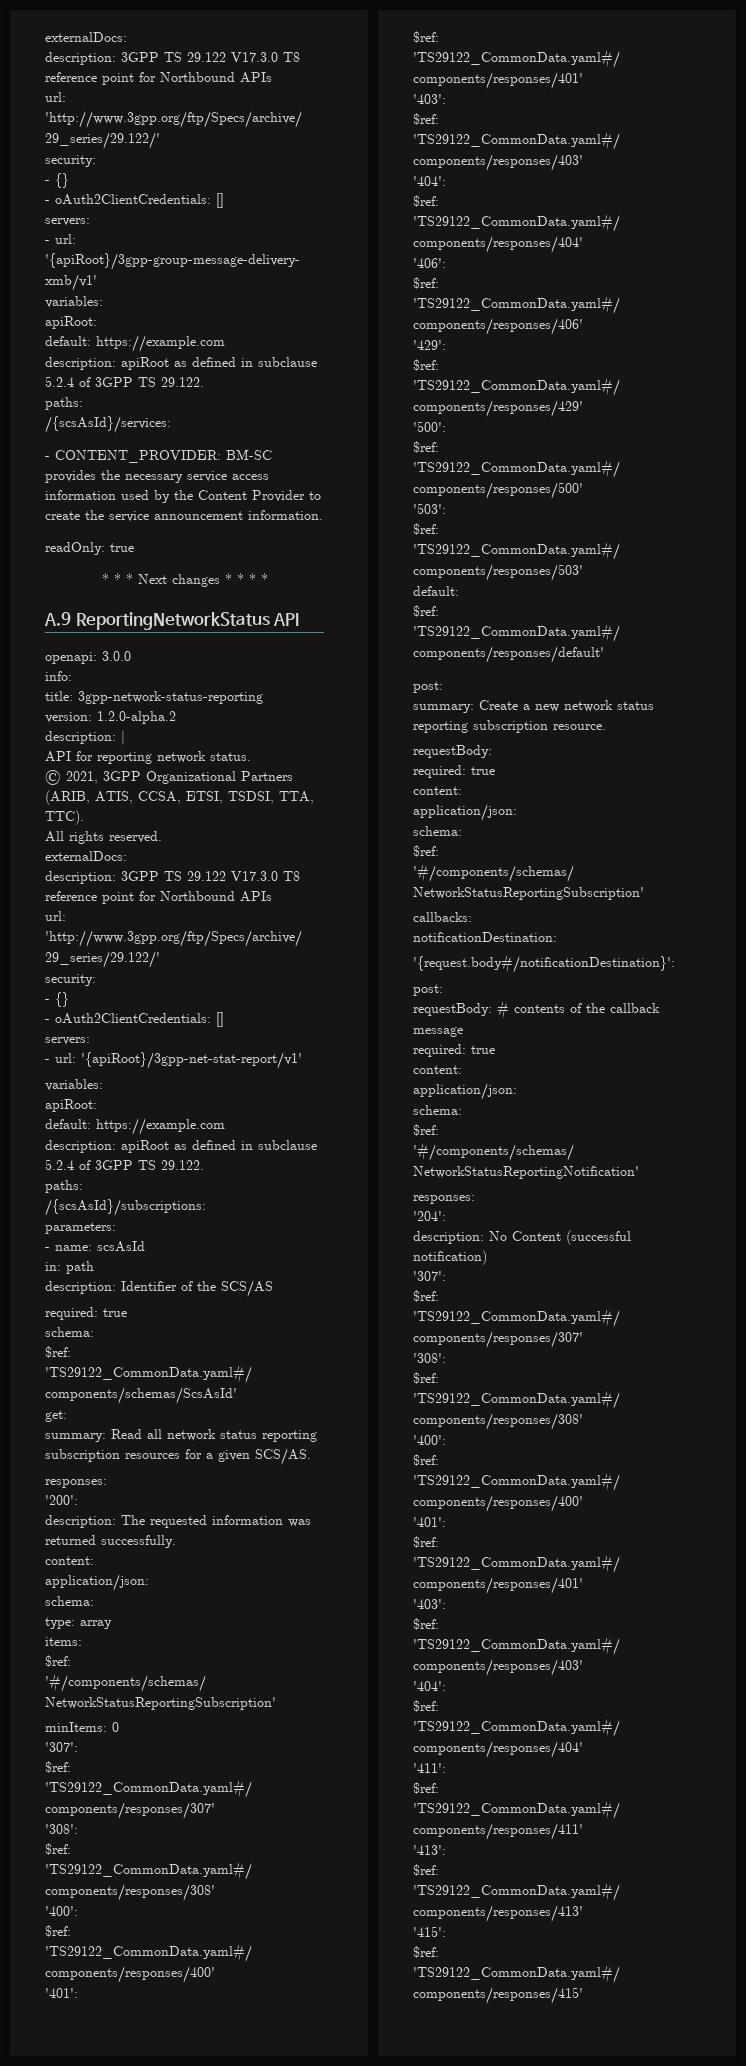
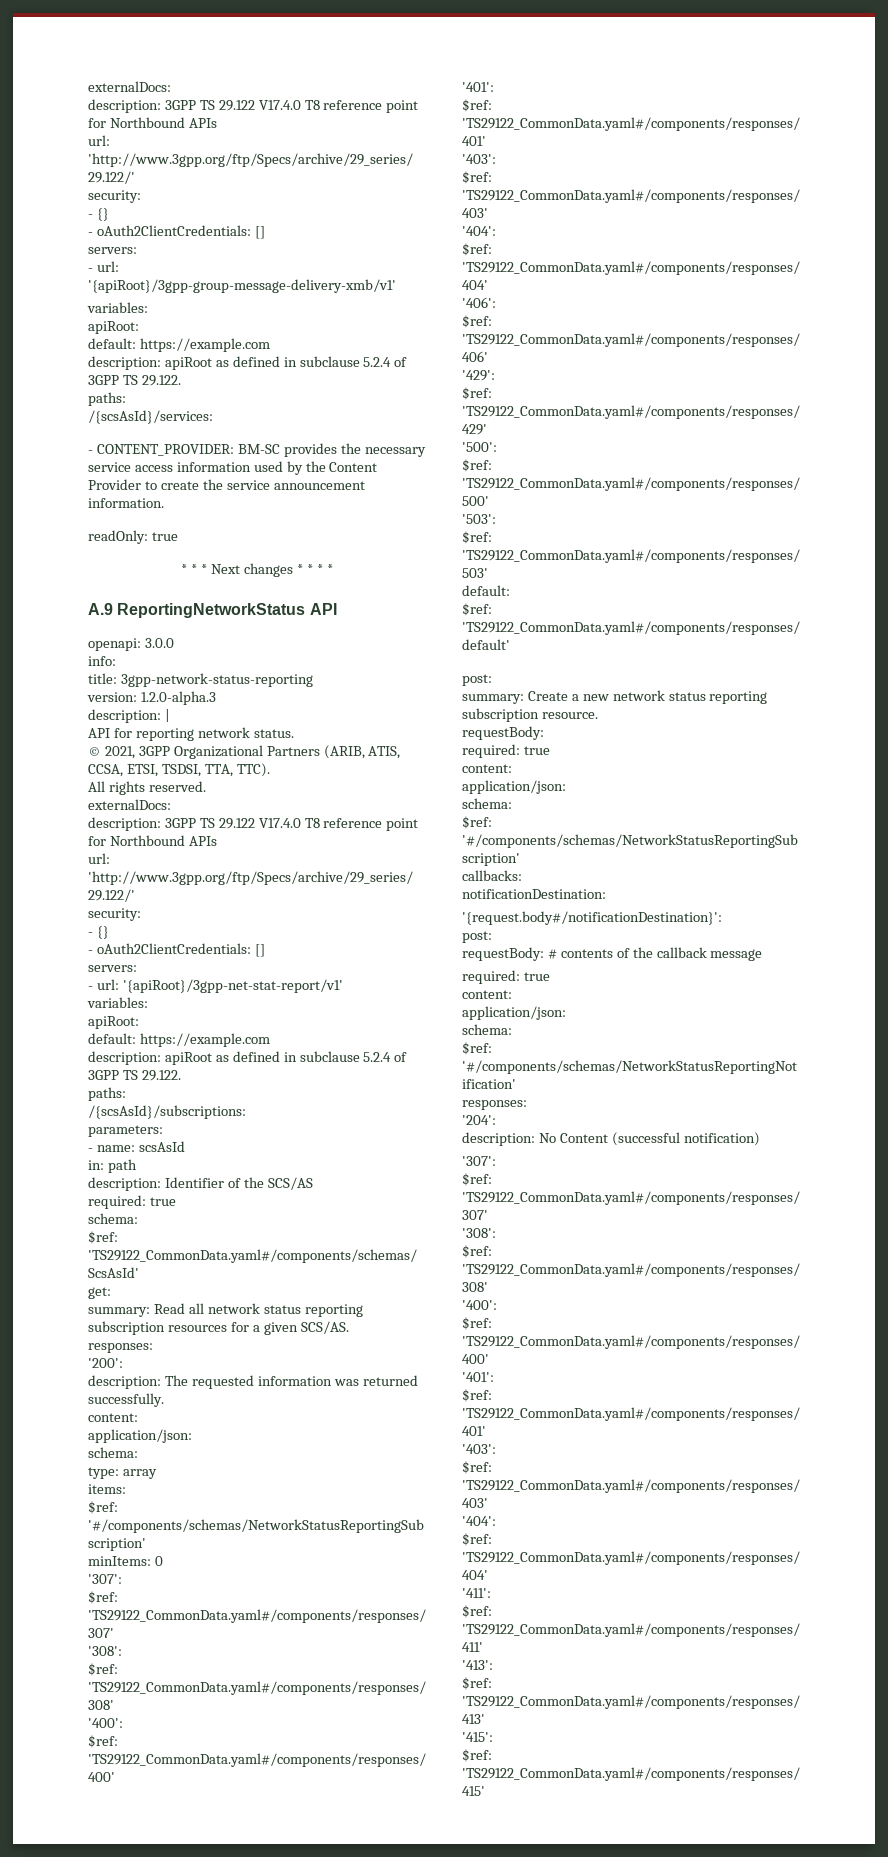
[45,32,127,42] [45,52,278,65] externalDocs: // description: 3GPP TS 29.122 V17.3.0 -> [88,81,171,92] [88,99,301,113] externalDocs: // description: 3GPP TS 29.122 V17.4.0
[97,711,176,724] 1.2.0-alpha.2 -> [140,691,216,705] 1.2.0-alpha.3
[231,871,278,881] V17.3.0 -> [258,818,301,828] V17.4.0

